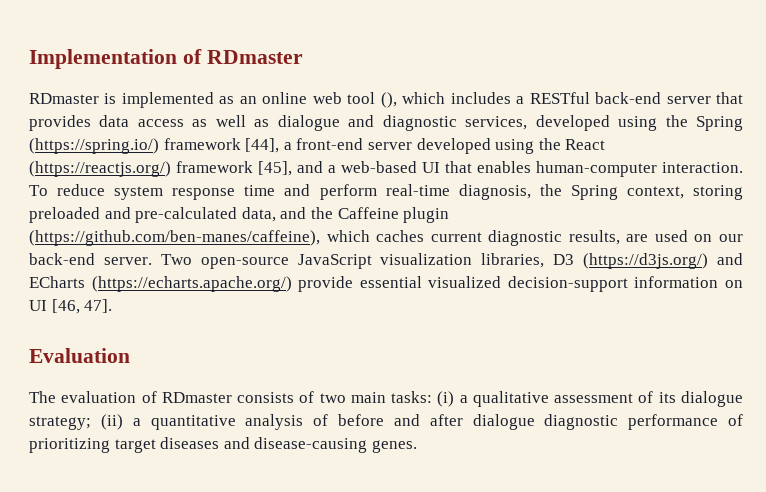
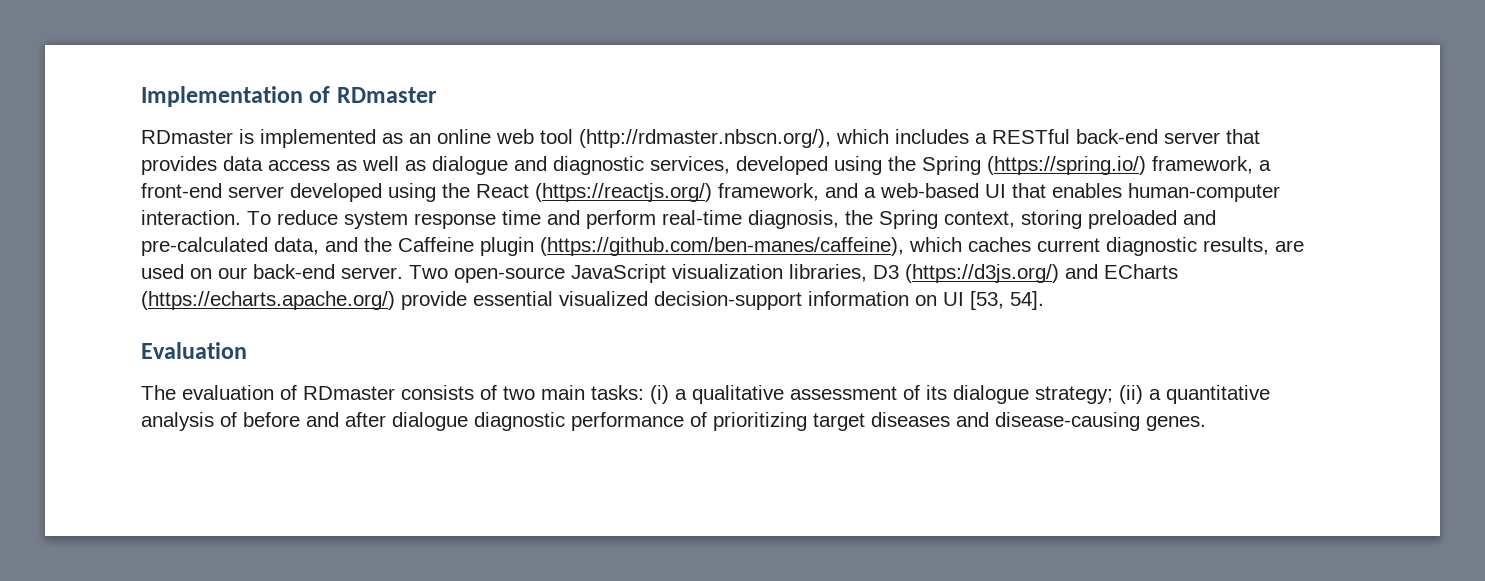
[380,92,397,108] (), -> [579,129,831,148] (http://rdmaster.nbscn.org/),
[163,138,280,153] framework [44], -> [1152,156,1253,174] framework,
[176,161,292,176] framework [45], -> [718,183,819,201] framework,
[51,299,113,314] [46, 47]. -> [970,291,1044,310] [53, 54].

